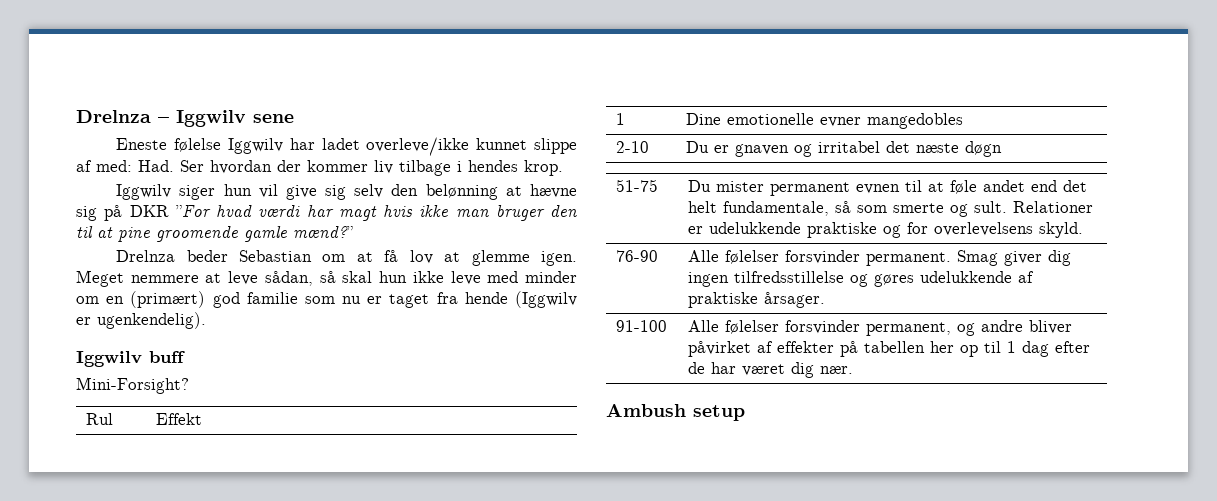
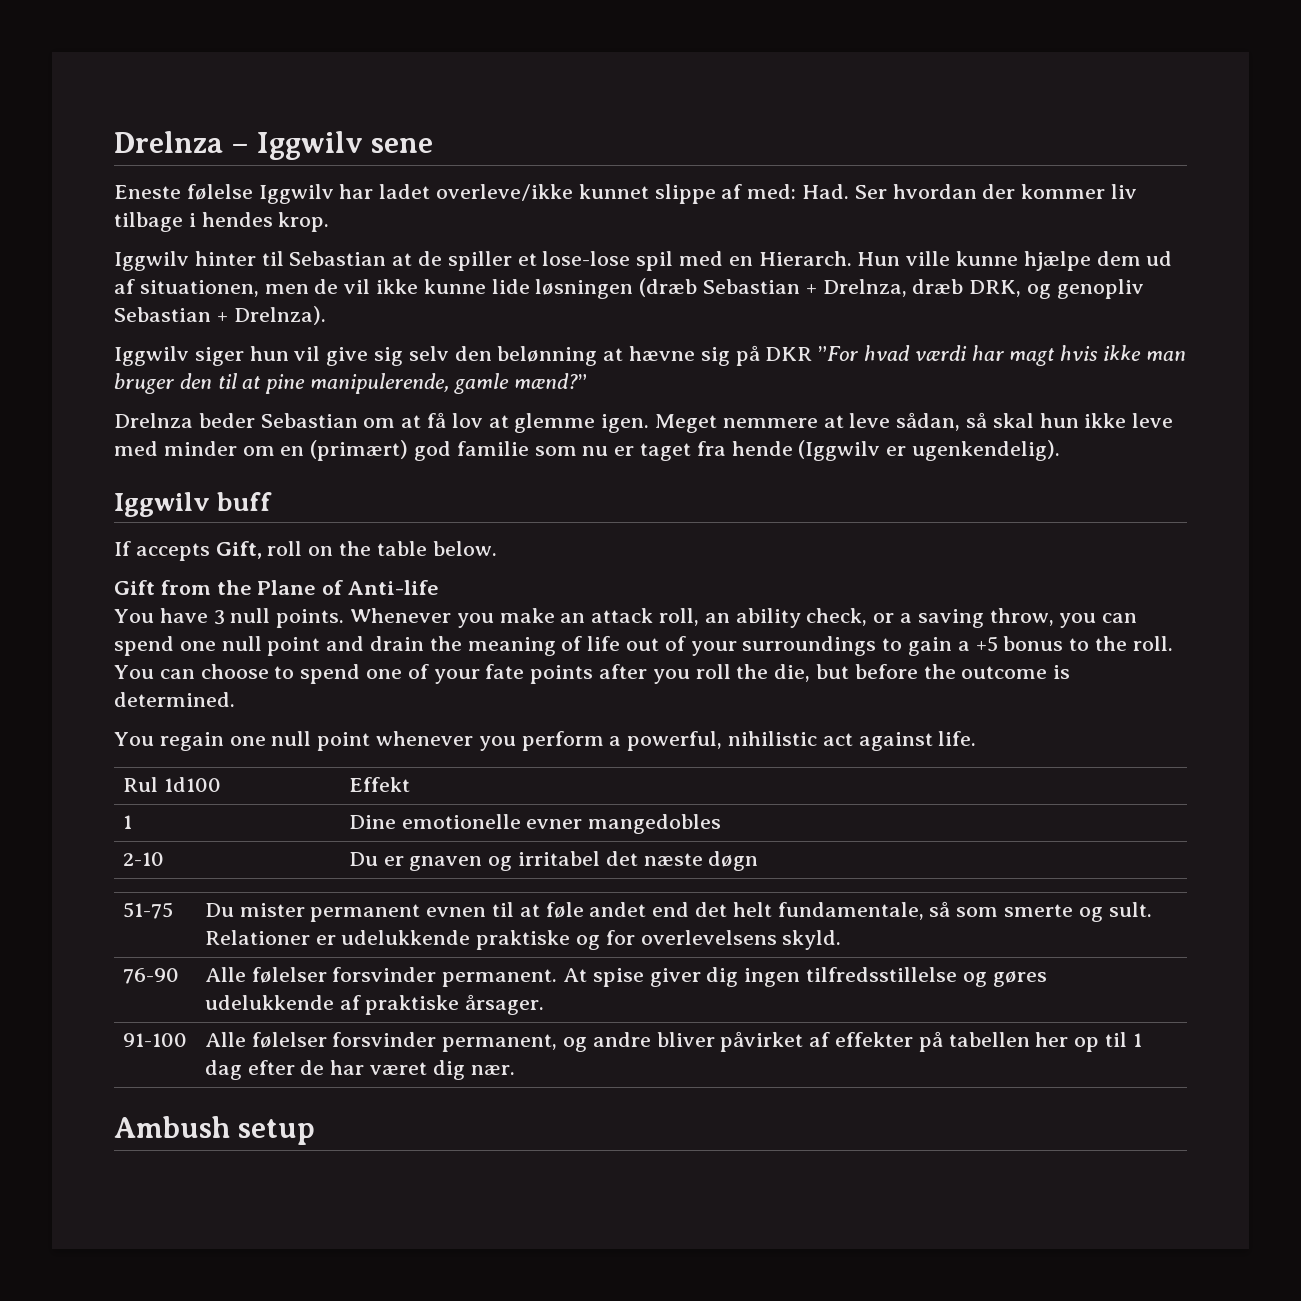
(563, 168) none -> [114,251,1173,271] [114,278,1144,299] [114,306,326,325] // Iggwilv hinter til Sebastian at de spiller et lose-lose spil med en Hierarch. Hun ville kunne hjælpe dem ud af situationen, men de vil ikke kunne lide løsningen (dræb Sebastian + Drelnza, dræb DRK, og genopliv Sebastian + Drelnza).
[156,226,238,242] groomende -> [310,373,450,394] manipulerende,
[76,377,189,394] Mini-Forsight? -> [114,541,497,561] [114,580,440,595] [114,608,1138,628] [114,636,1173,656] [114,664,1071,684] [114,692,235,707] [114,731,977,751] If accepts Gift, roll on the table below. // Gift from the Plane of Anti-life // You have 3 null points. Whenever you make an attack roll, an ability check, or a saving throw, you can spend one null point and drain the meaning of life out of your surroundings to gain a +5 bonus to the roll. You can choose to spend one of your fate points after you roll the die, but before the outcome is determined. // You regain one null point whenever you perform a powerful, nihilistic act against life.
(114, 419) none -> [163,777,221,792] 1d100
[957,250,999,266] Smag -> [563,968,644,987] At spise

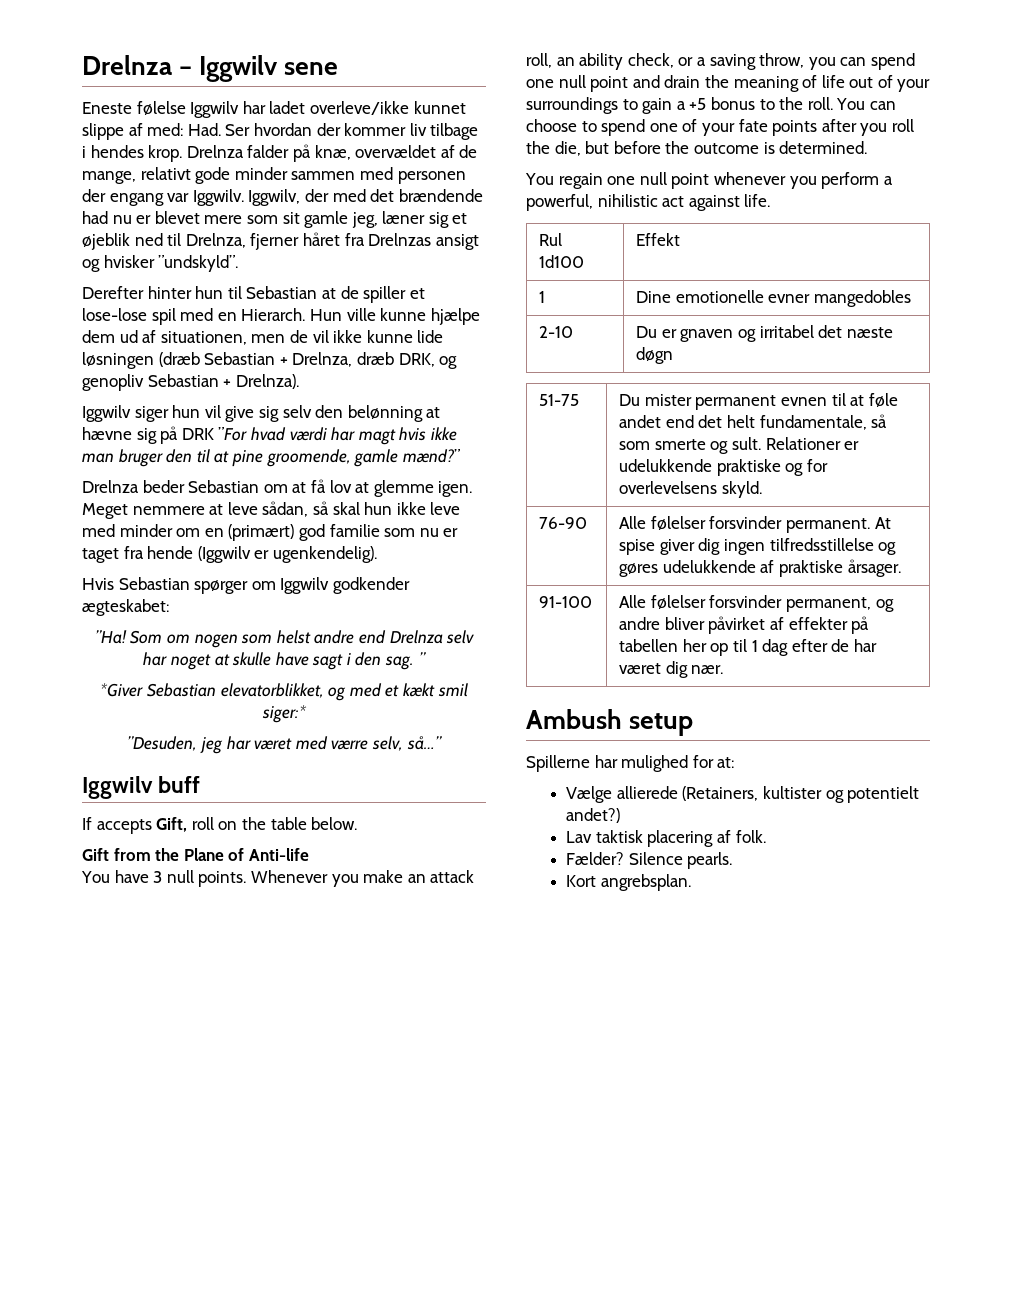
[114,251,256,271] // Iggwilv hinter -> [186,144,478,162] [82,167,466,184] [82,189,483,206] [82,211,468,228] [82,232,479,250] [82,255,239,272] [82,286,224,299] Drelnza falder på knæ, overvældet af de mange, relativt gode minder sammen med personen der engang var Iggwilv. Iggwilv, der med det brændende had nu er blevet mere som sit gamle jeg, læner sig et øjeblik ned til Drelnza, fjerner håret fra Drelnzas ansigt og hvisker ”undskyld”. // Derefter hinter hun
[765,347,813,361] DKR -> [181,428,214,440] DRK
[310,373,450,394] manipulerende, -> [266,449,351,467] groomende,
(1061, 450) none -> [82,577,410,594] [82,599,169,616] [94,630,475,648] [143,652,426,670] [100,683,468,701] [261,705,307,723] [127,736,442,754] // Hvis Sebastian spørger om Iggwilv godkender ægteskabet: // ”Ha! Som om nogen som helst andre end Drelnza selv har noget at skulle have sagt i den sag. ” // *Giver Sebastian elevatorblikket, og med et kækt smil siger:* // ”Desuden, jeg har været med værre selv, så…”
(316, 1132) none -> [526,755,735,772] [566,786,920,803] [566,808,621,823] [566,830,766,847] [566,852,733,869] [566,874,691,891] // Spillerne har mulighed for at: // Vælge allierede (Retainers, kultister og potentielt andet?) // Lav taktisk placering af folk. // Fælder? Silence pearls. // Kort angrebsplan.

